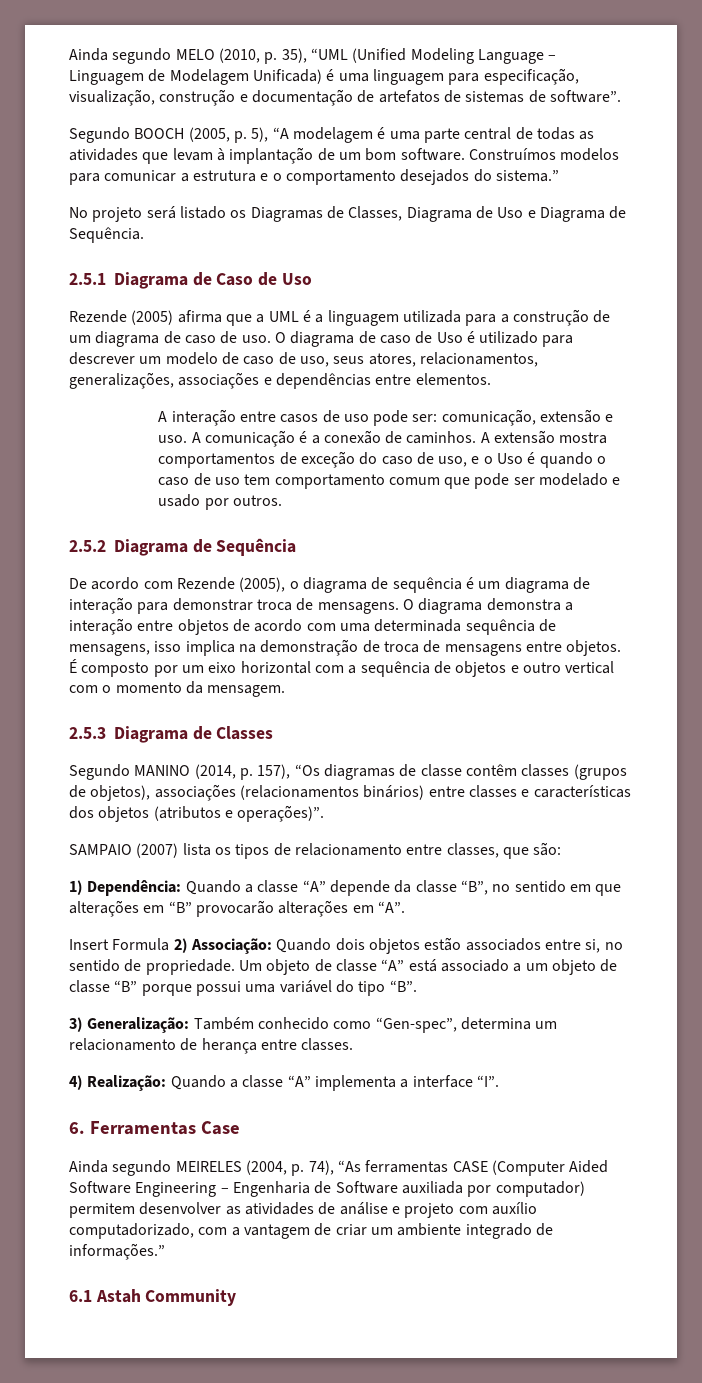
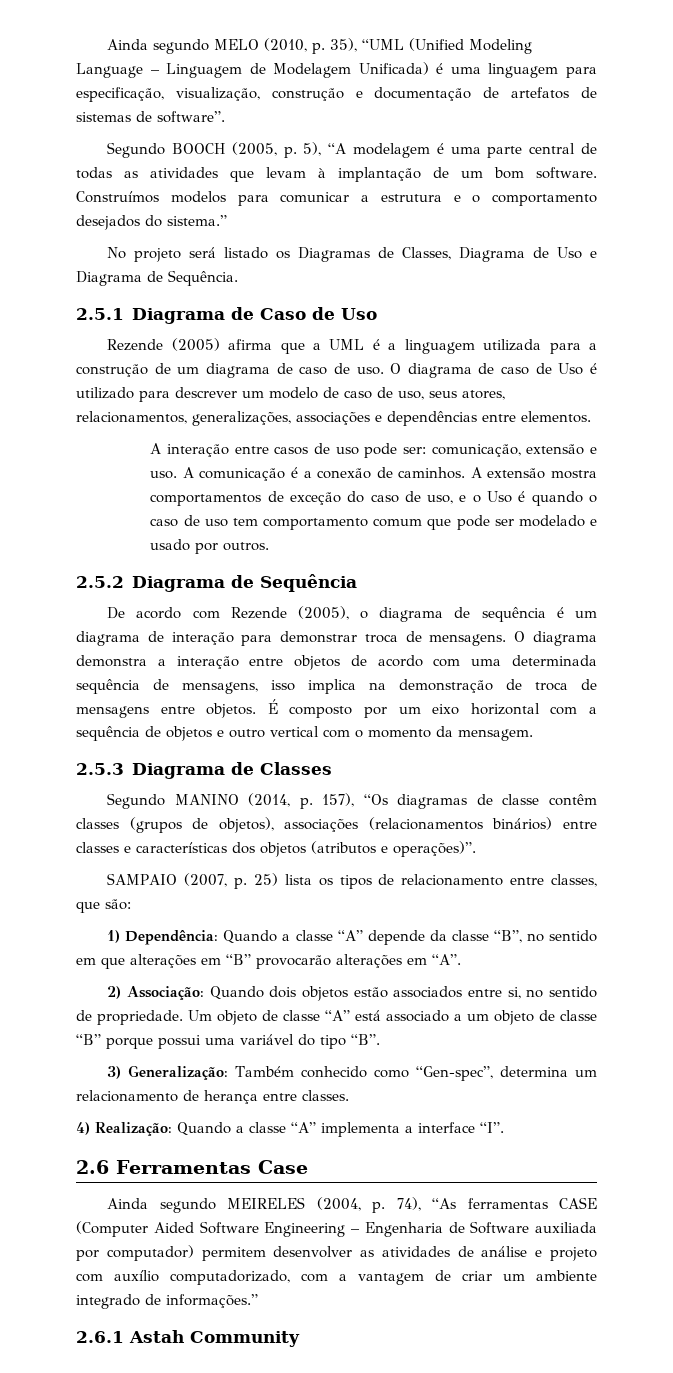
[136,843,179,858] (2007) -> [184,873,278,889] (2007, p. 25)
[69,938,170,951] Insert Formula -> (461, 959) none
[69,1122,85,1134] 6. -> [76,1160,109,1174] 2.6
[69,1290,92,1302] 6.1 -> [76,1331,124,1343] 2.6.1

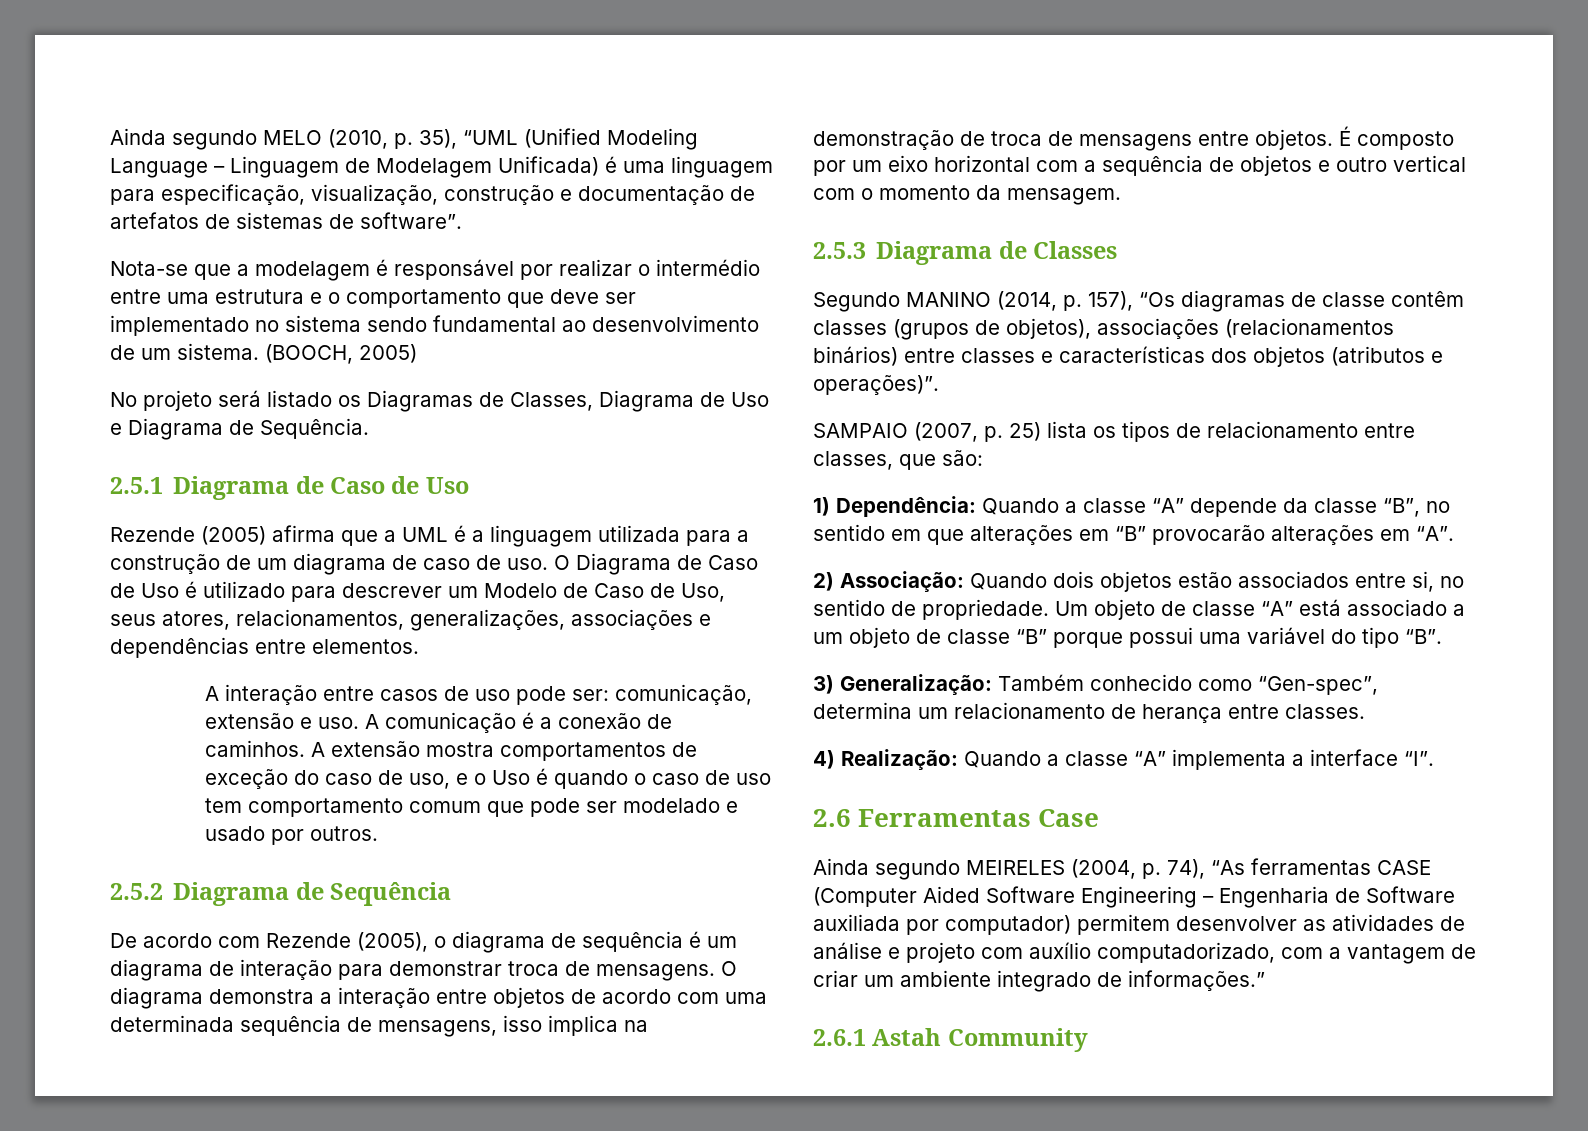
[107,142,598,158] [76,167,597,182] [76,191,597,206] [76,215,227,230] Segundo BOOCH (2005, p. 5), “A modelagem é uma parte central de todas as atividades que levam à implantação de um bom software. Construímos modelos para comunicar a estrutura e o comportamento desejados do sistema.” -> [110,259,760,281] [110,289,636,308] [110,315,759,336] [110,343,417,364] Nota-se que a modelagem é responsável por realizar o intermédio entre uma estrutura e o comportamento que deve ser implementado no sistema sendo fundamental ao desenvolvimento de um sistema. (BOOCH, 2005)
[407,363,530,378] diagrama de caso -> [576,553,758,575] Diagrama de Caso
[269,387,424,400] modelo de caso de uso, -> [484,583,725,602] Modelo de Caso de Uso,

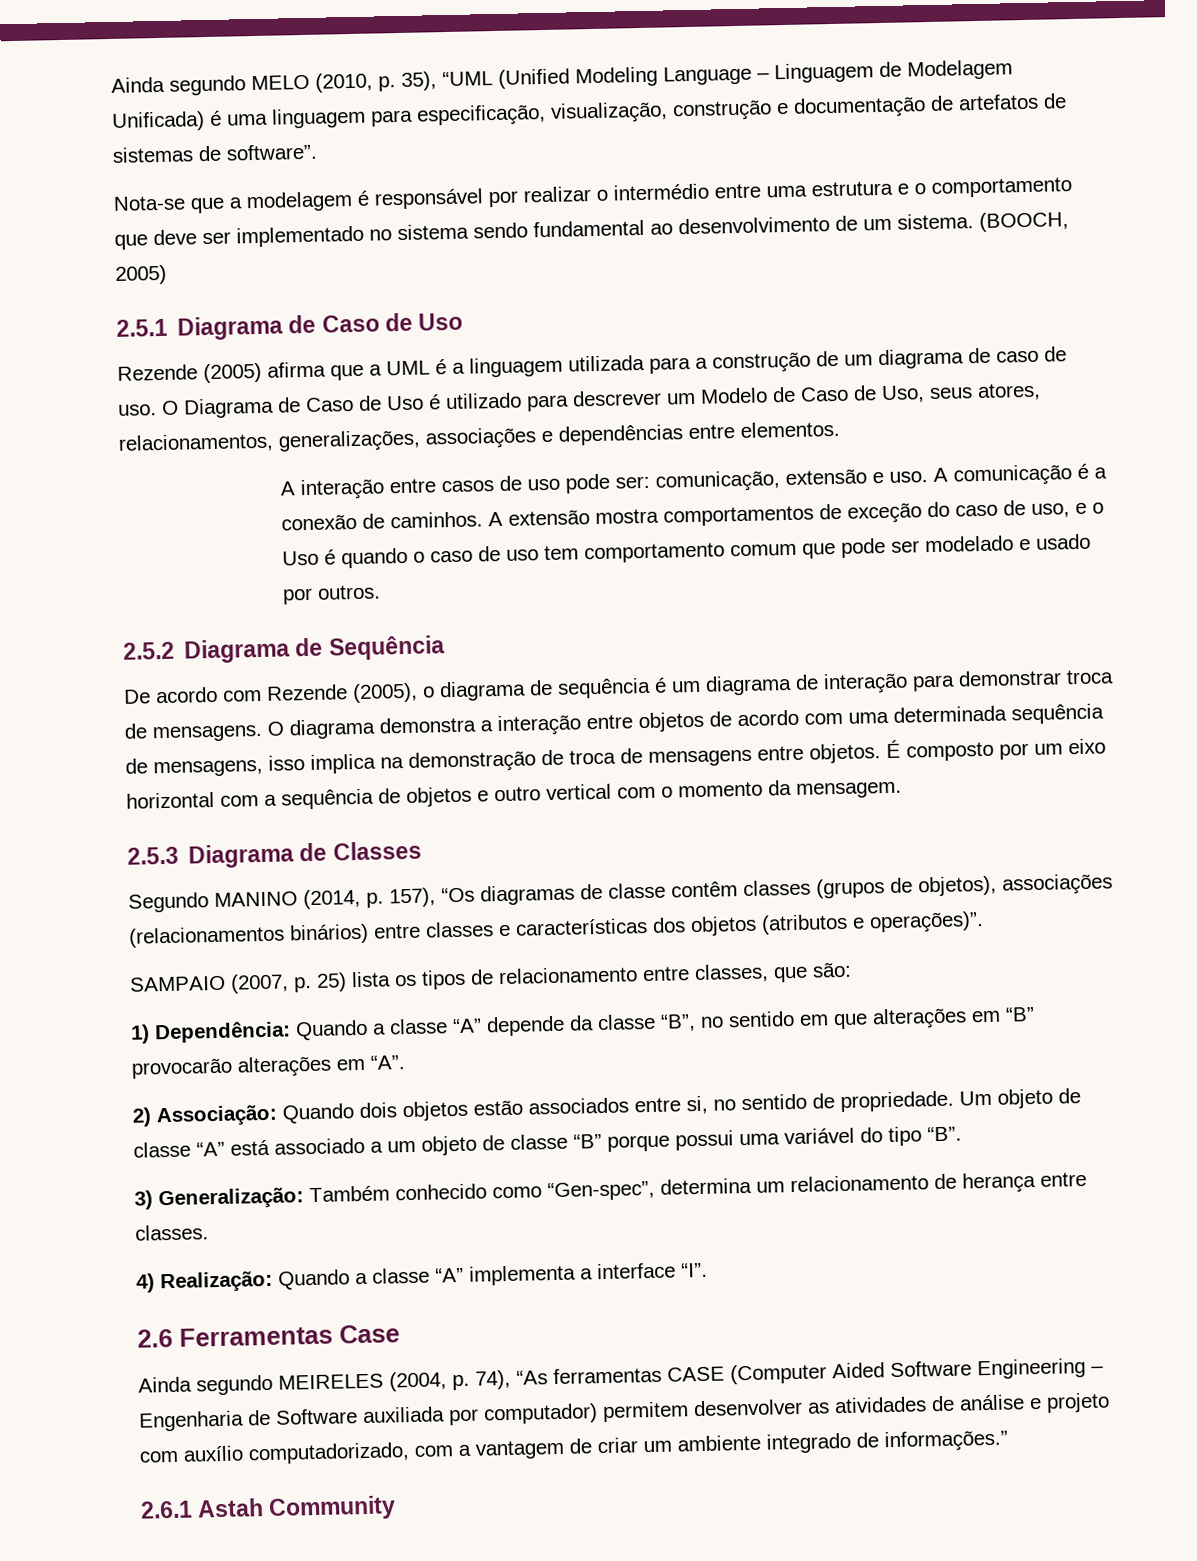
[110,390,769,412] [110,418,369,440] // No projeto será listado os Diagramas de Classes, Diagrama de Uso e Diagrama de Sequência. -> (167, 274) none

